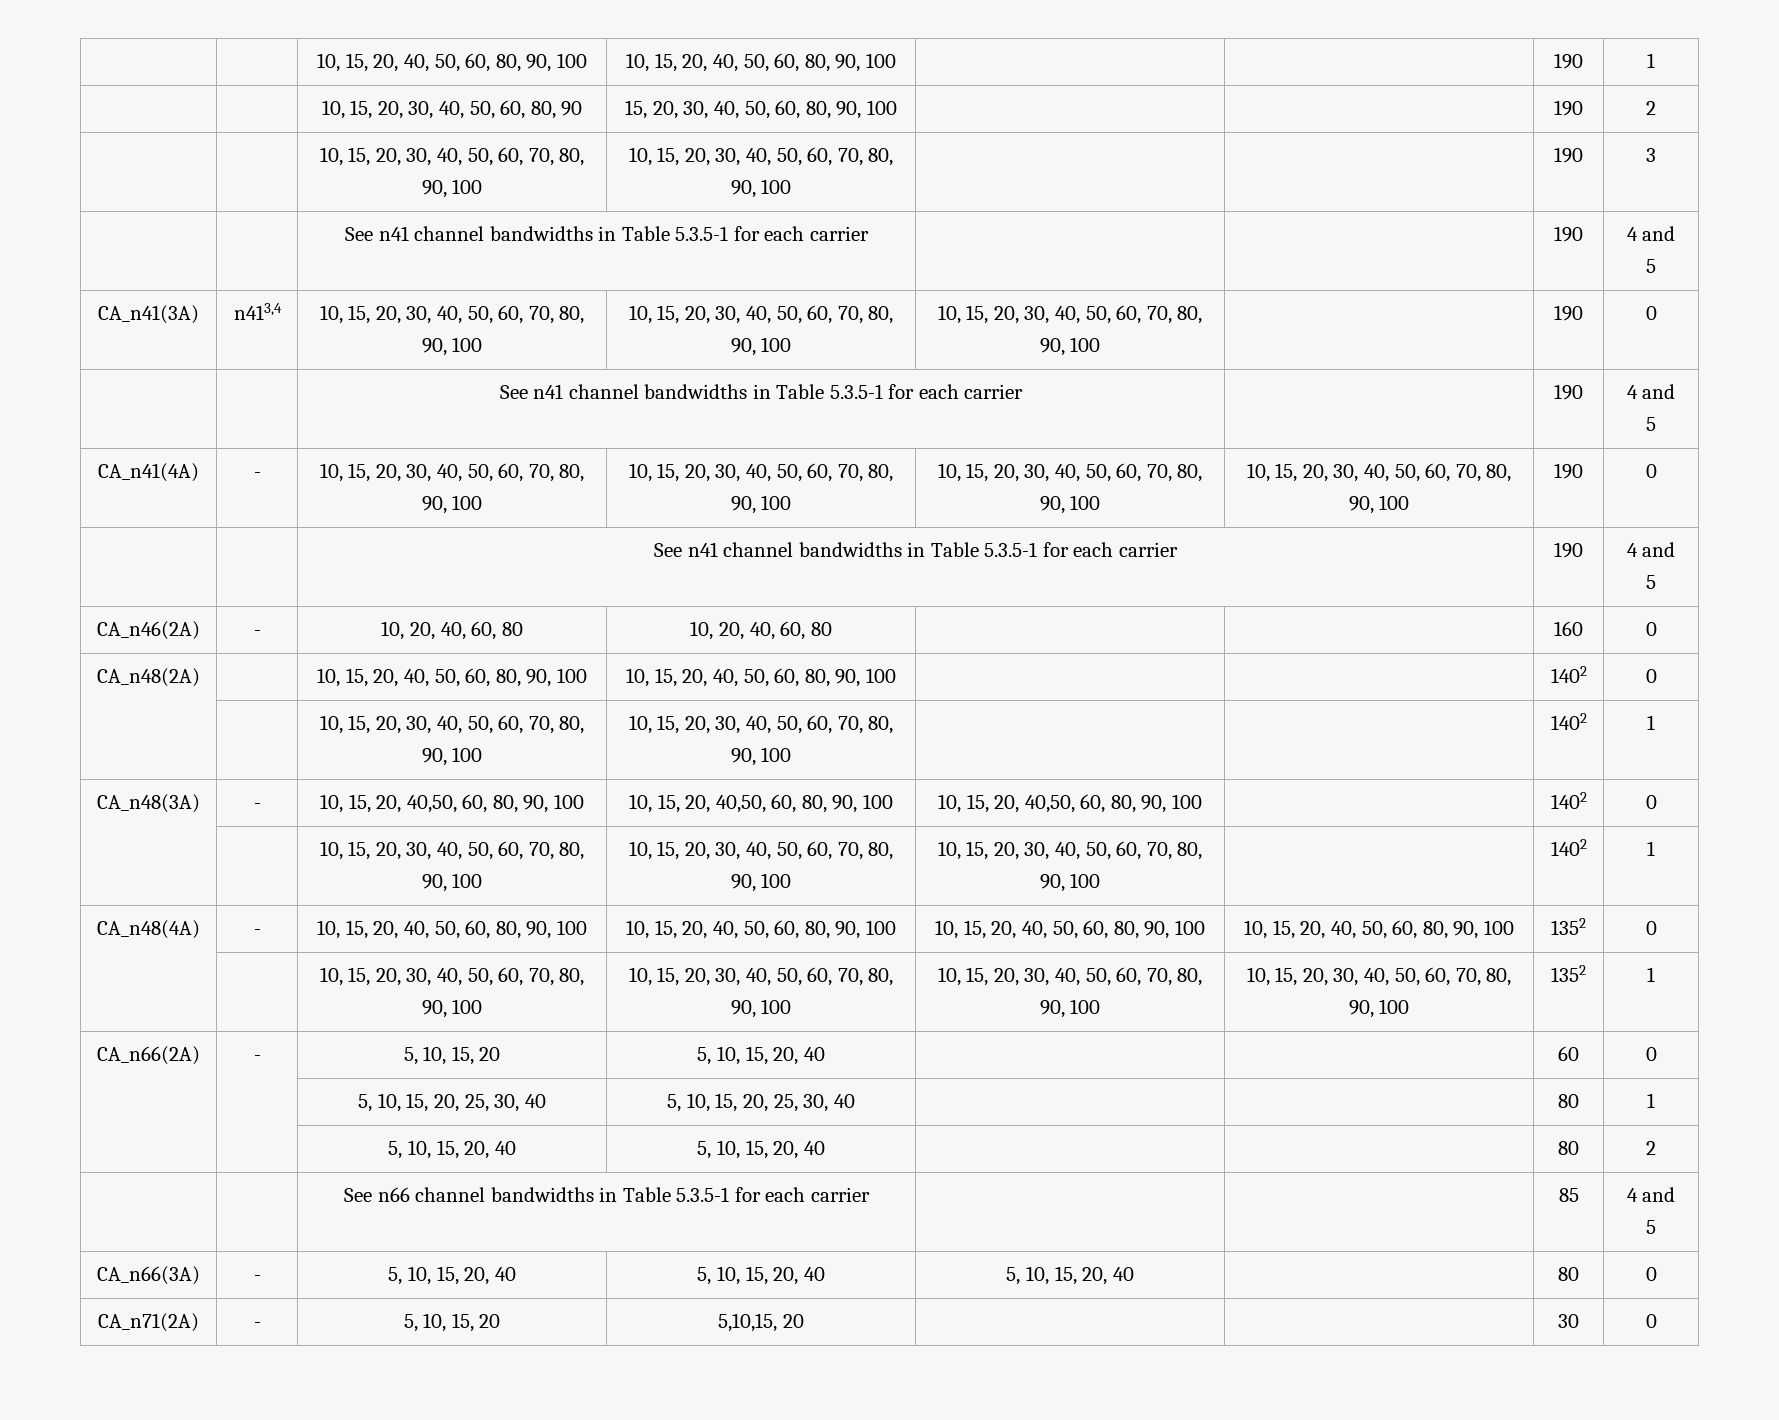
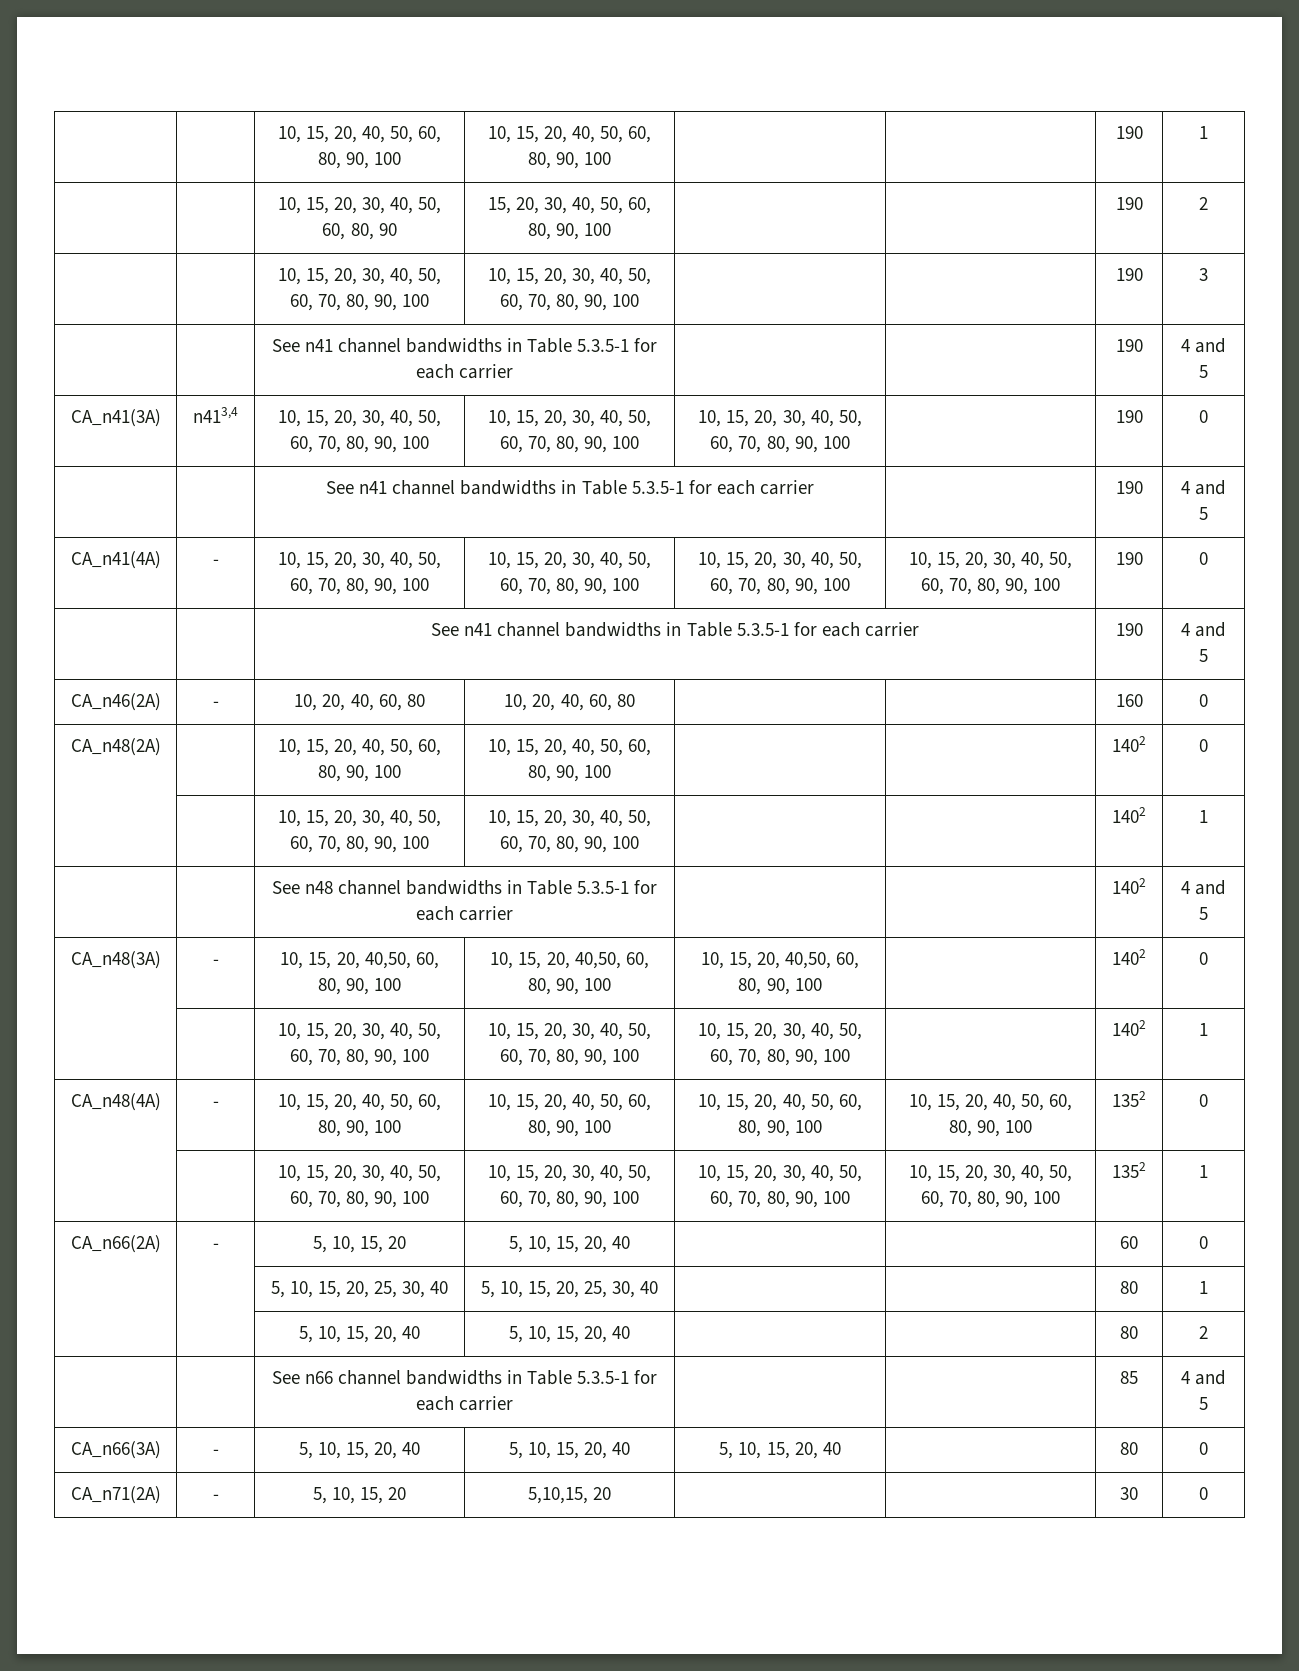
(1655, 722) none -> [271,880,658,895] [415,906,514,921] [1112,878,1146,894] [1180,880,1227,895] [1199,907,1208,920] // | | See n48 channel bandwidths in Table 5.3.5-1 for each carrier | | | 1402 | 4 and 5

